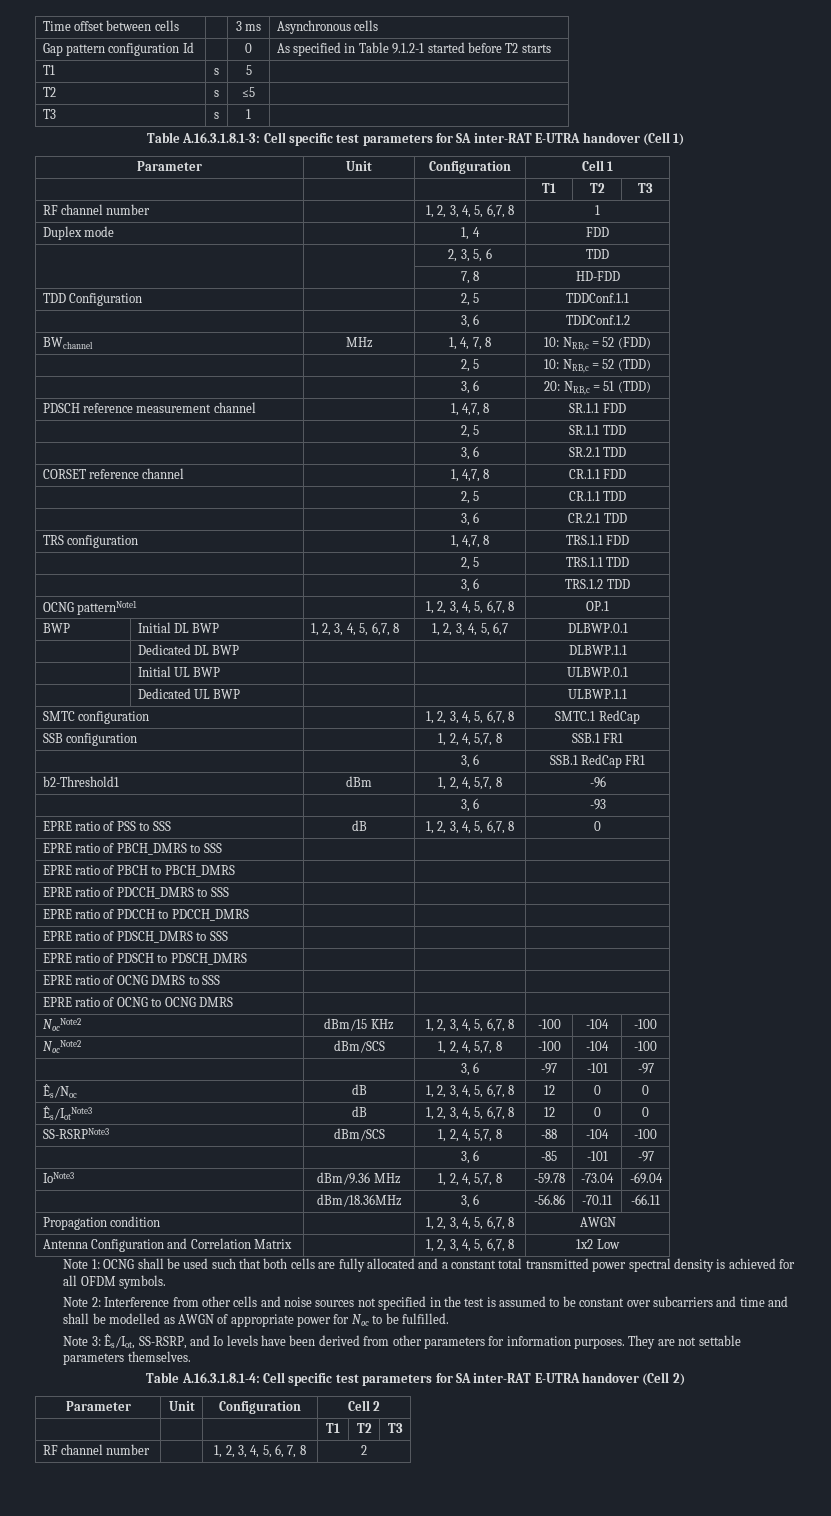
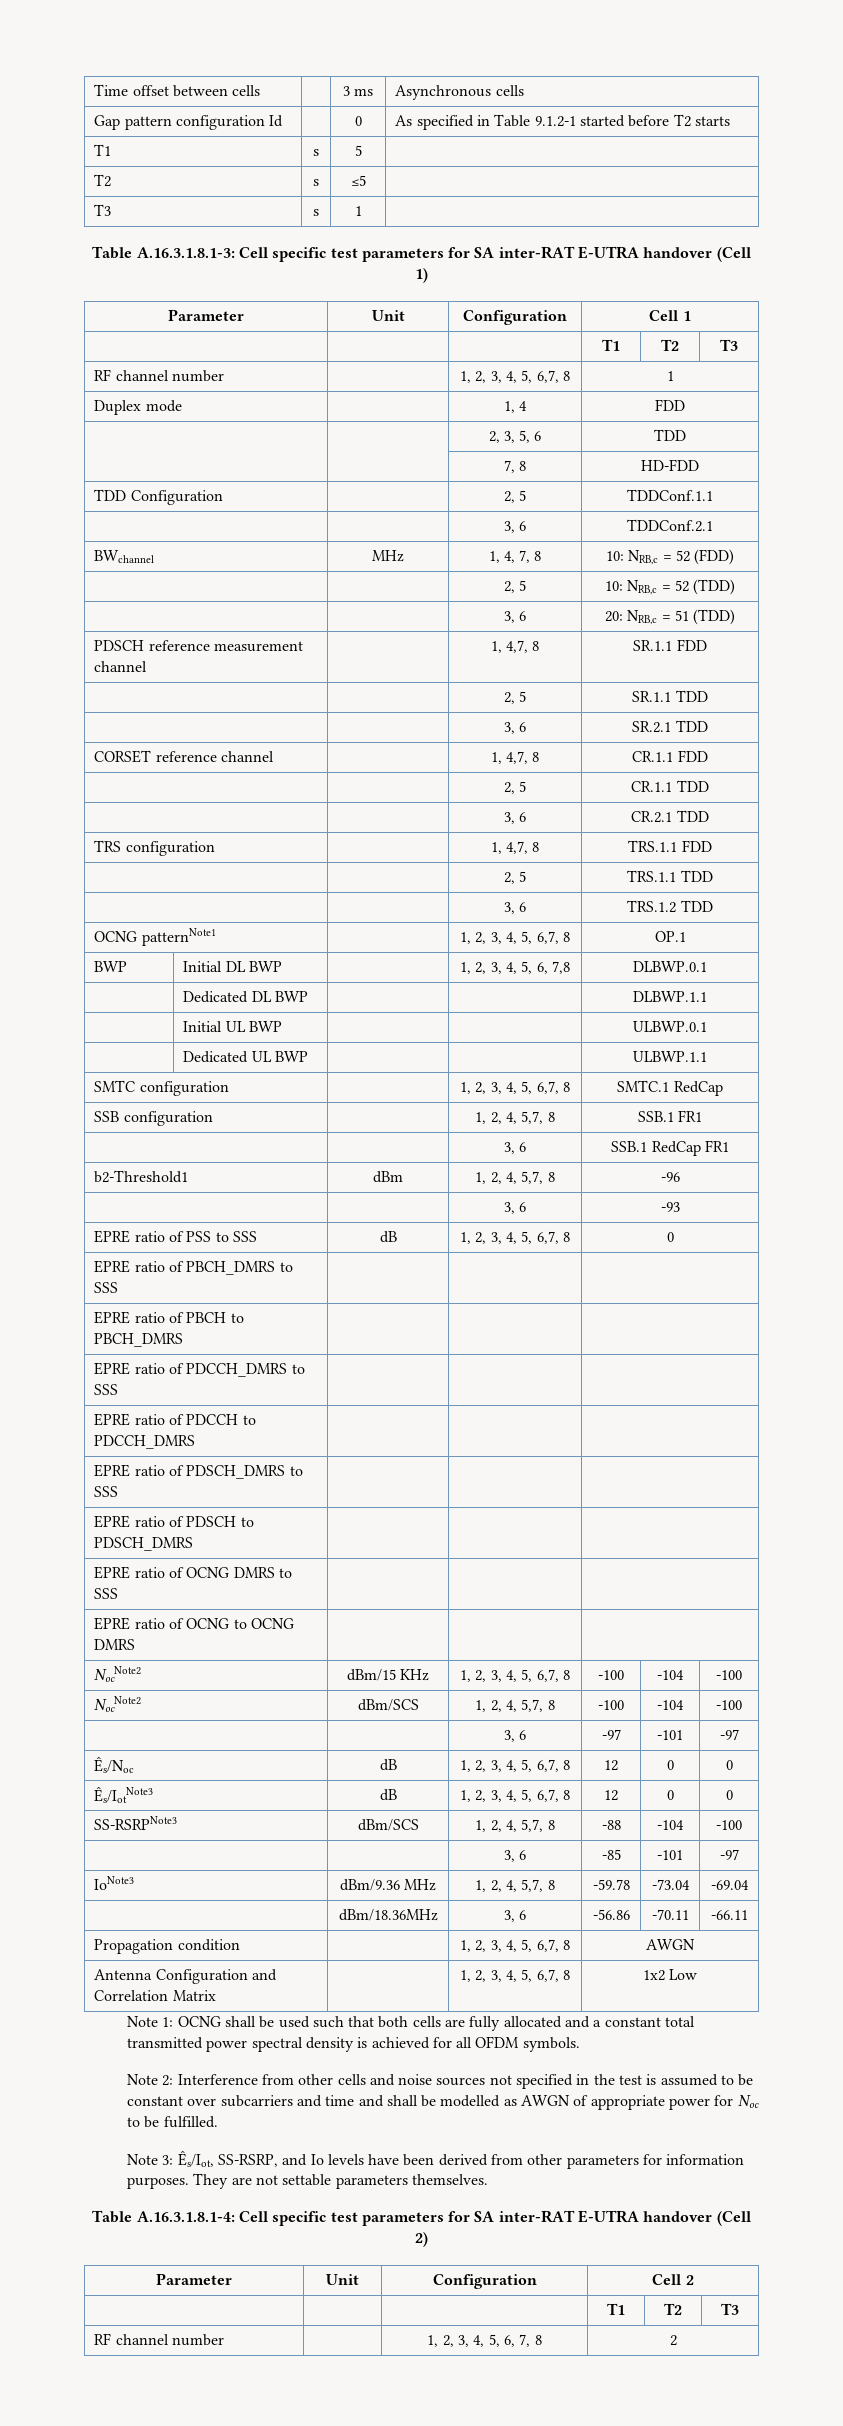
[565,315,630,325] TDDConf.1.2 -> [627,519,713,532] TDDConf.2.1
[310,622,399,636] [432,622,508,636] 1, 2, 3, 4, 5, 6,7, 8 | 1, 2, 3, 4, 5, 6,7 -> [460,961,570,974] | 1, 2, 3, 4, 5, 6, 7,8

